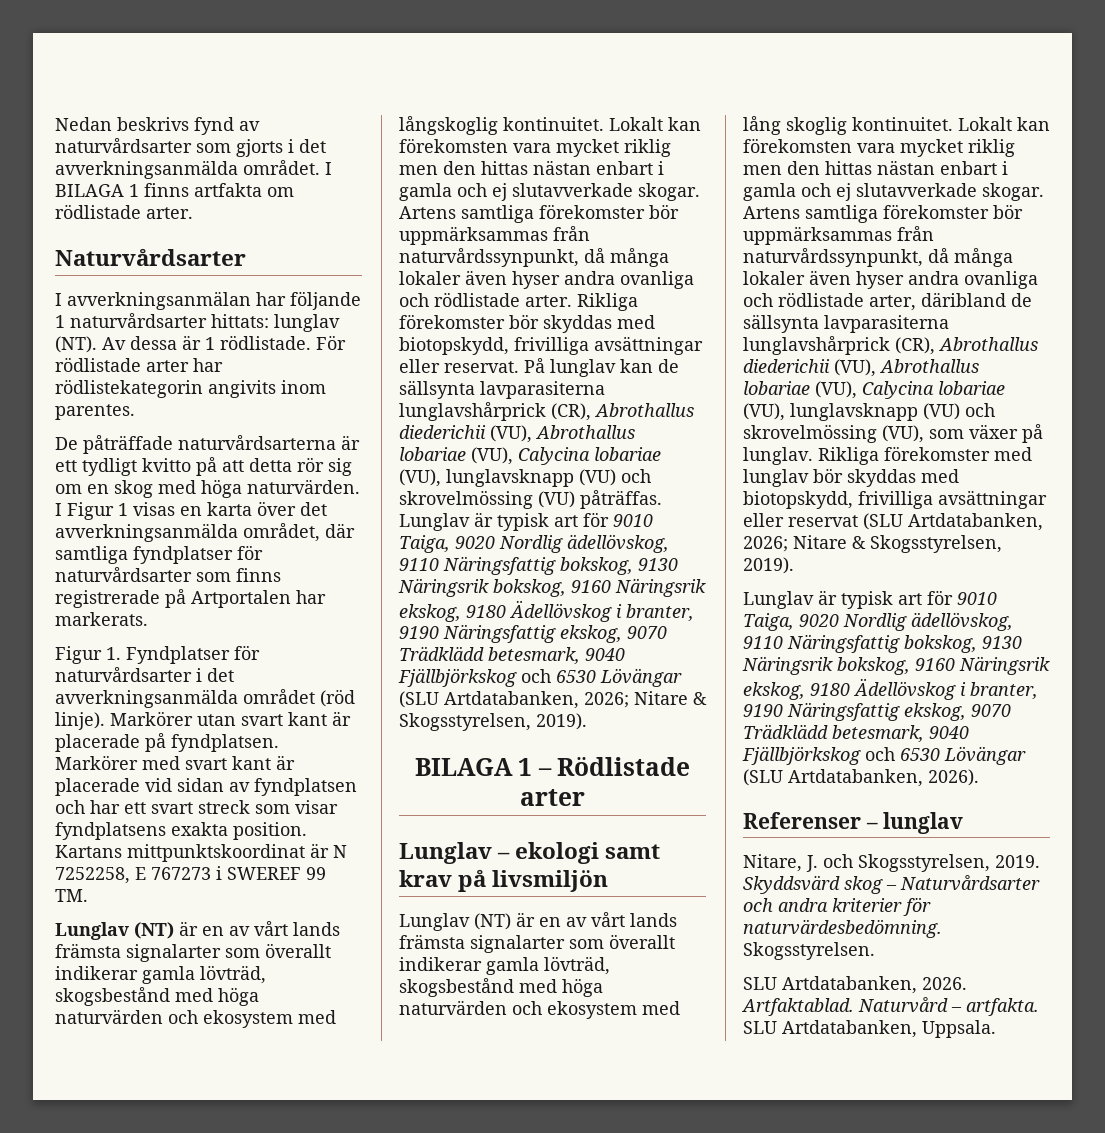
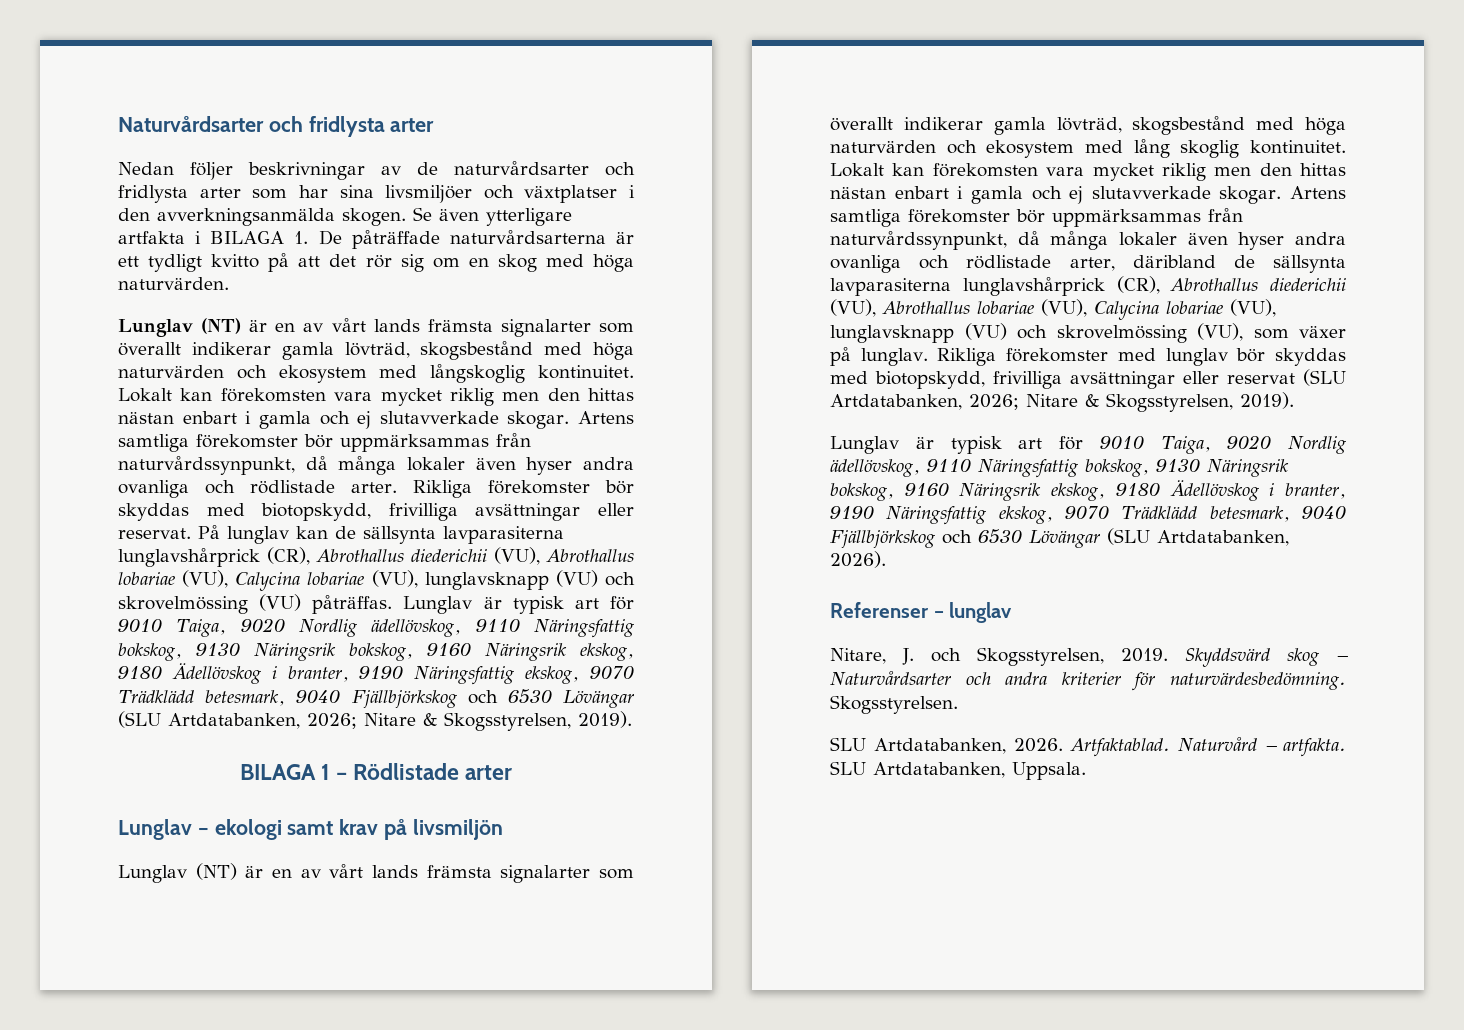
[55,117,260,135] [55,138,326,157] [55,160,332,179] [55,183,294,197] [55,204,193,219] [55,248,246,266] [55,291,361,310] [55,313,340,332] [55,335,346,353] [55,357,223,372] [55,379,326,398] [55,404,135,420] Nedan beskrivs fynd av naturvårdsarter som gjorts i det avverkningsanmälda området. I BILAGA 1 finns artfakta om rödlistade arter. // Naturvårdsarter // I avverkningsanmälan har följande 1 naturvårdsarter hittats: lunglav (NT). Av dessa är 1 rödlistade. För rödlistade arter har rödlistekategorin angivits inom parentes. // -> [118,115,435,137] [118,161,635,180] [118,185,635,203] [118,207,572,226] [118,231,309,244] Naturvårdsarter och fridlysta arter // Nedan följer beskrivningar av de naturvårdsarter och fridlysta arter som har sina livsmiljöer och växtplatser i den avverkningsanmälda skogen. Se även ytterligare artfakta i BILAGA 1.
[249,458,292,472] detta -> [329,254,357,267] det
[55,501,327,520] [55,523,355,542] [55,545,263,564] [55,567,281,582] [55,589,326,608] [55,612,148,626] [55,645,260,664] [55,667,234,682] [55,689,355,708] [55,711,351,730] [55,733,279,752] [55,755,295,770] [55,778,357,796] [55,800,338,814] [55,822,307,840] [55,843,347,862] [55,866,326,884] [55,889,88,902] I Figur 1 visas en karta över det avverkningsanmälda området, där samtliga fyndplatser för naturvårdsarter som finns registrerade på Artportalen har markerats. // Figur 1. Fyndplatser för naturvårdsarter i det avverkningsanmälda området (röd linje). Markörer utan svart kant är placerade på fyndplatsen. Markörer med svart kant är placerade vid sidan av fyndplatsen och har ett svart streck som visar fyndplatsens exakta position. Kartans mittpunktskoordinat är N 7252258, E 767273 i SWEREF 99 TM. -> (229, 283) none

